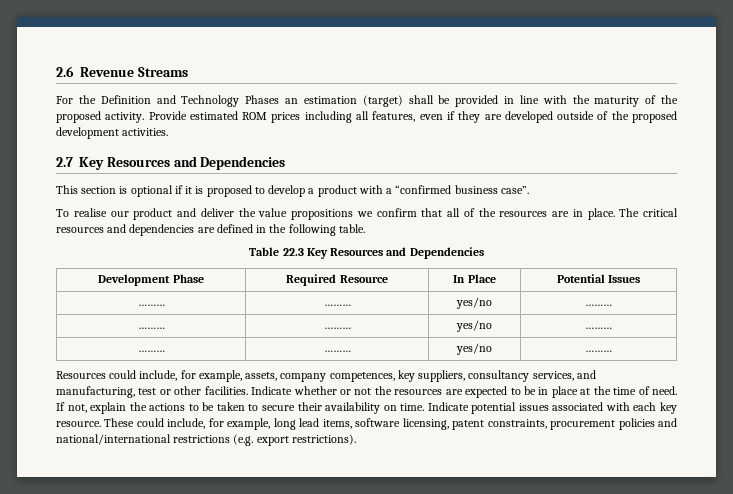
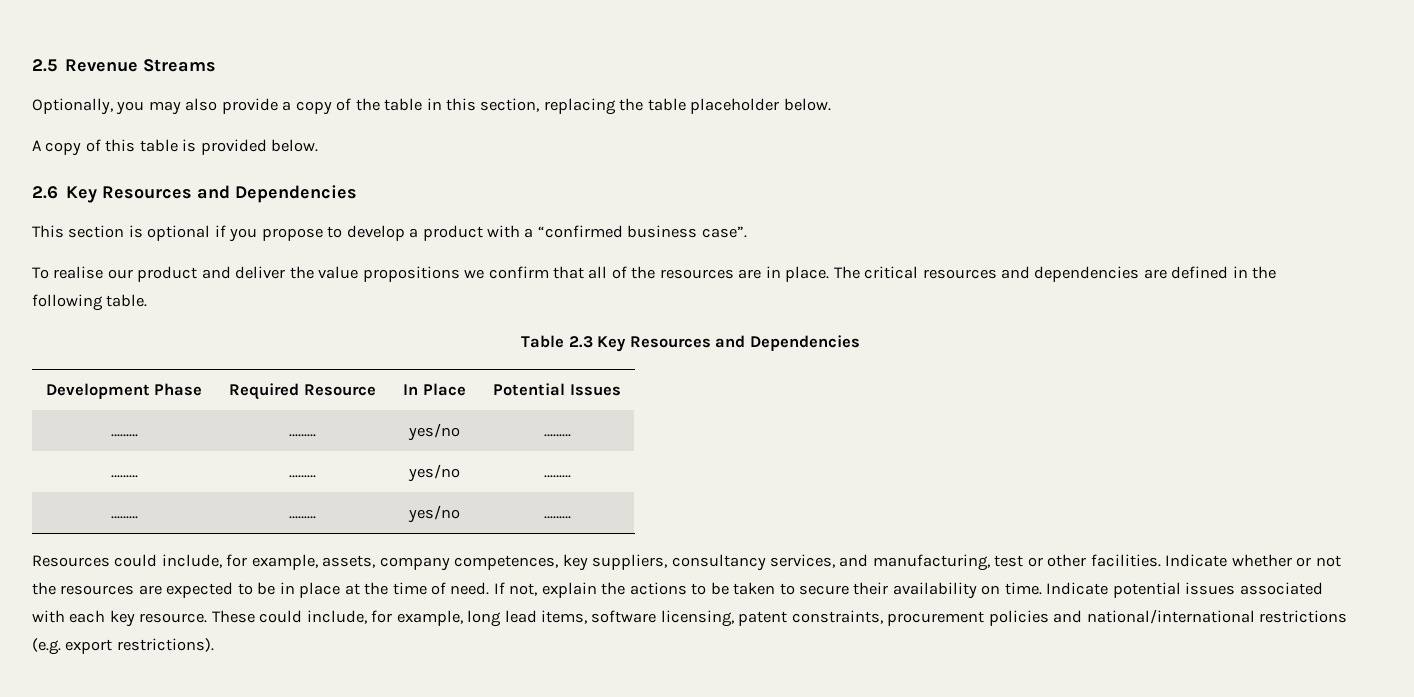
[56,66,74,77] 2.6 -> [32,59,57,72] 2.5
[56,95,678,107] [56,111,677,123] [56,127,169,139] [56,157,73,167] For the Definition and Technology Phases an estimation (target) shall be provided in line with the maturity of the proposed activity. Provide estimated ROM prices including all features, even if they are developed outside of the proposed development activities. // 2.7 -> [32,98,831,115] [32,139,319,156] [32,186,58,199] Optionally, you may also provide a copy of the table in this section, replacing the table placeholder below. // A copy of this table is provided below. // 2.6
[185,185,252,197] it is proposed -> [229,228,323,242] you propose
[282,248,304,256] 22.3 -> [568,336,593,348] 2.3

